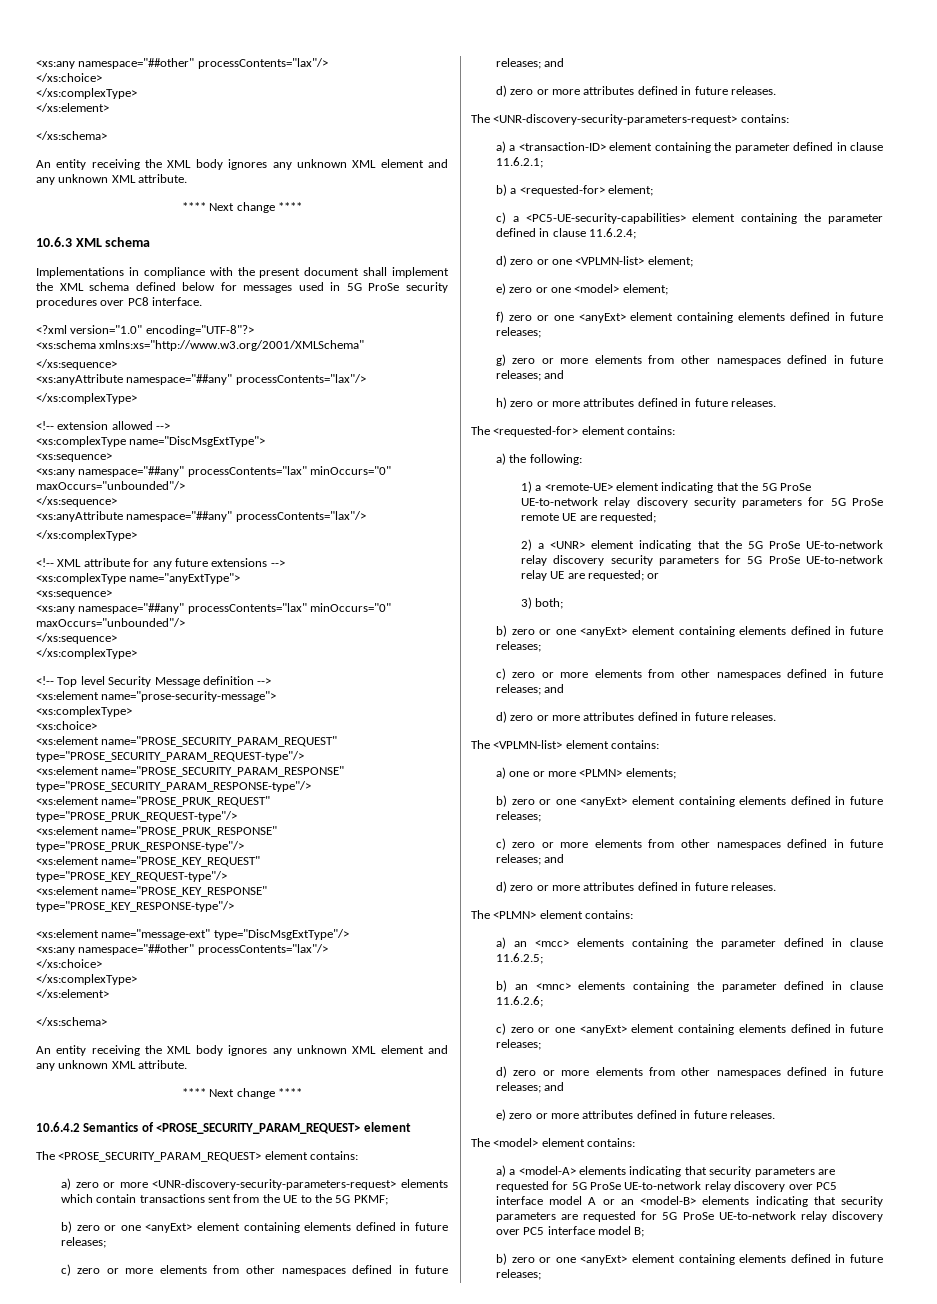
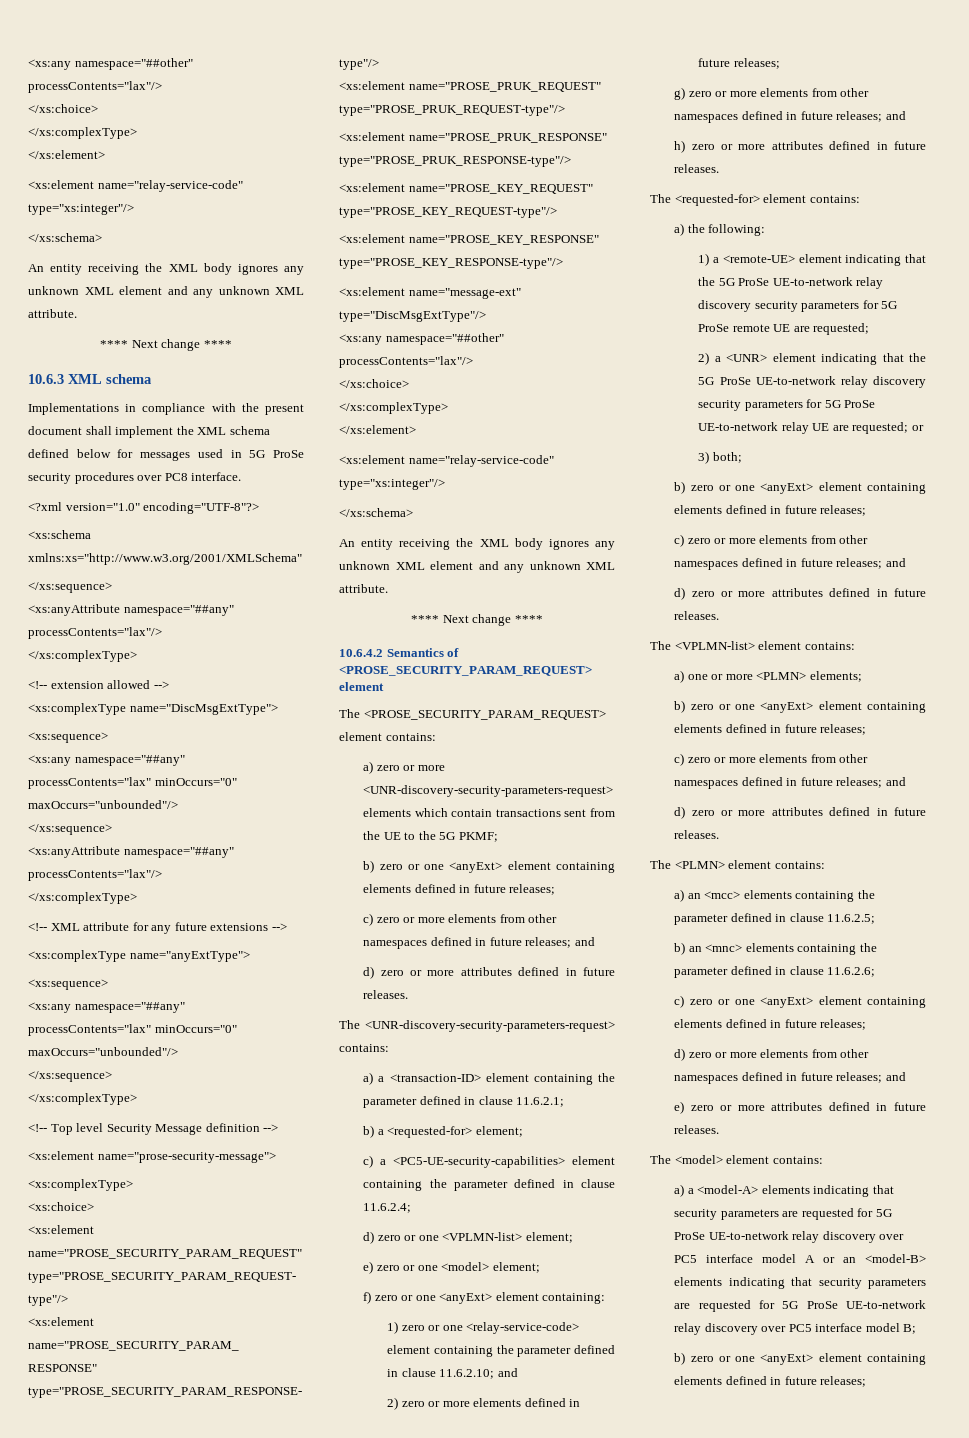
[36,58,328,69] [36,73,102,82] [36,88,137,99] [36,103,109,112] <xs:any namespace="##other" processContents="lax"/> // </xs:choice> // </xs:complexType> // </xs:element> -> [28,58,193,70] [28,81,162,93] [28,104,98,113] [28,127,137,139] [28,150,105,159] [28,180,243,192] [28,204,134,215] <xs:any namespace="##other" processContents="lax"/> // </xs:choice> // </xs:complexType> // </xs:element> // <xs:element name="relay-service-code" type="xs:integer"/>
(109, 993) none -> [339,455,554,467] [339,479,445,490] // <xs:element name="relay-service-code" type="xs:integer"/>
[677,312,734,323] containing -> [542,1293,606,1304] [387,1321,580,1334] [387,1345,615,1357] [387,1368,518,1379] [387,1397,470,1410] containing: // 1) zero or one <relay-service-code> element containing the parameter defined in clause 11.6.2.10; and // 2) zero or more

